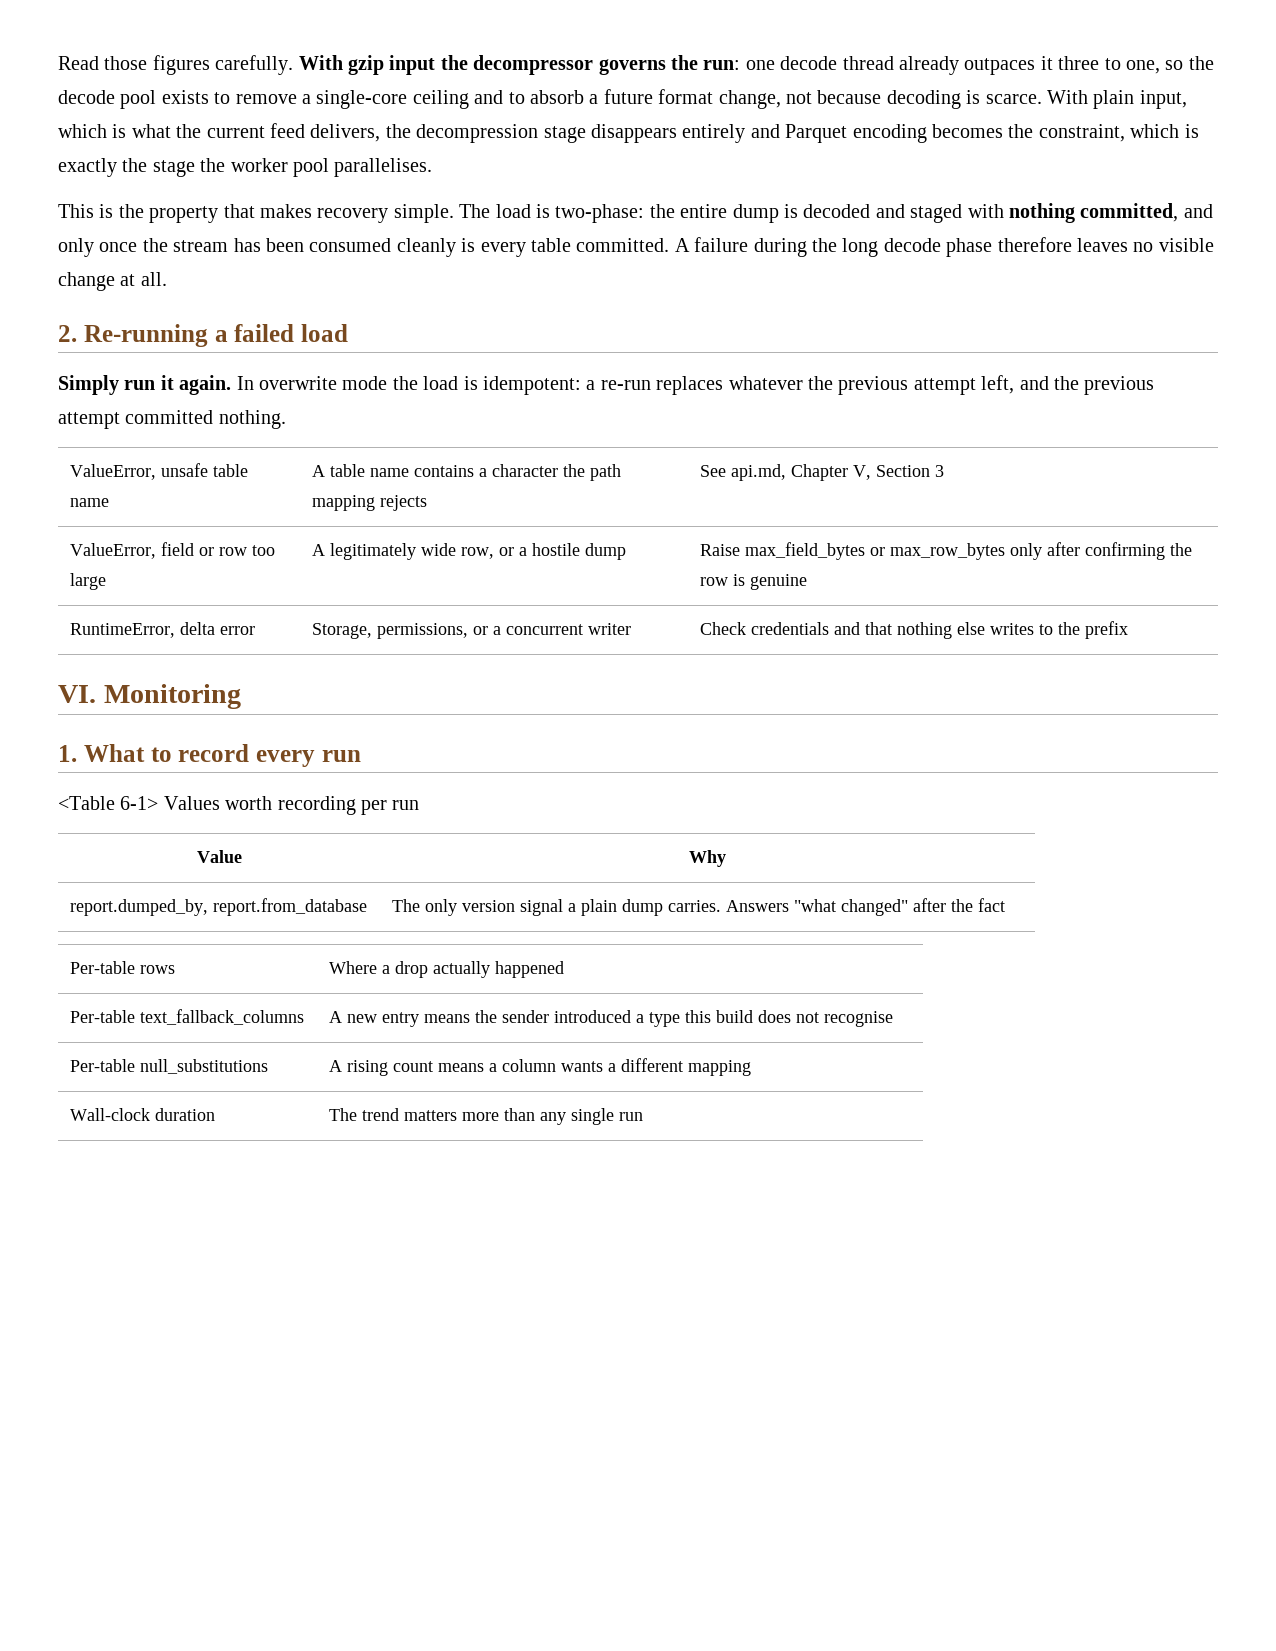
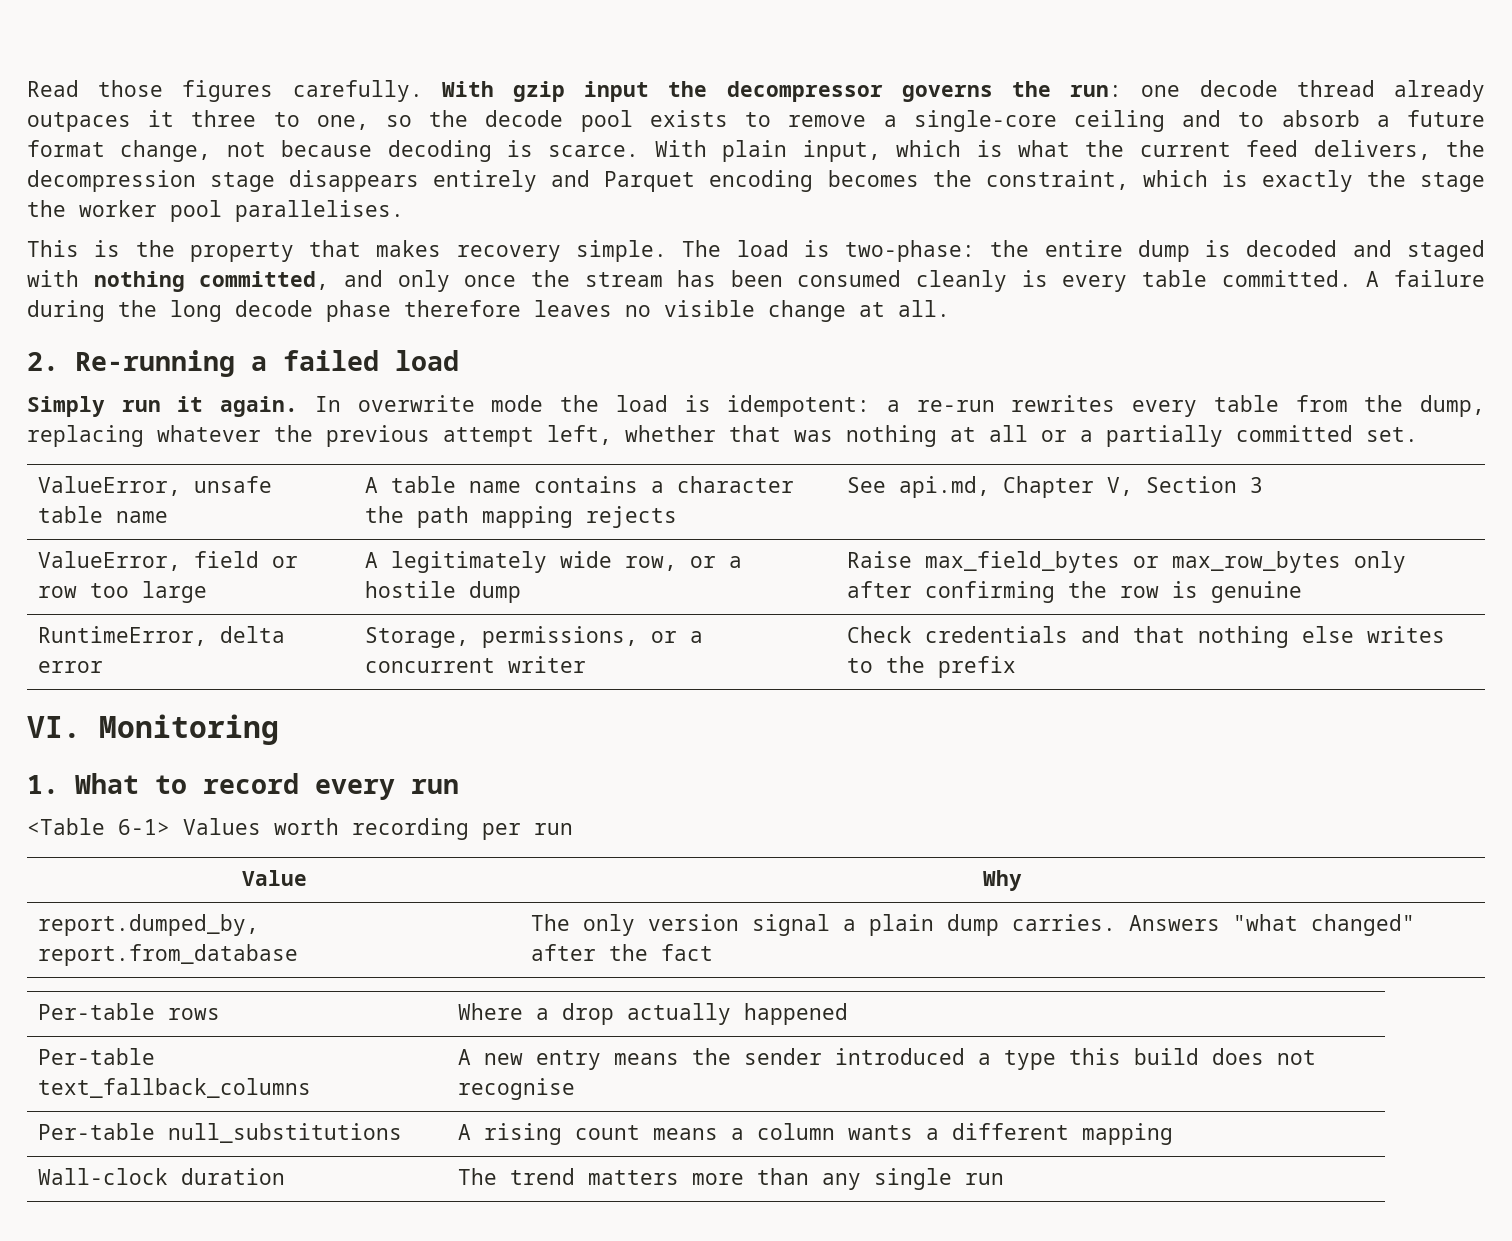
[656,376,724,395] replaces -> [1011,395,1485,417] [27,425,144,447] rewrites every table from the dump, replacing
[1019,376,1155,395] [58,410,286,429] and the previous attempt committed nothing. -> [625,425,1418,447] whether that was nothing at all or a partially committed set.

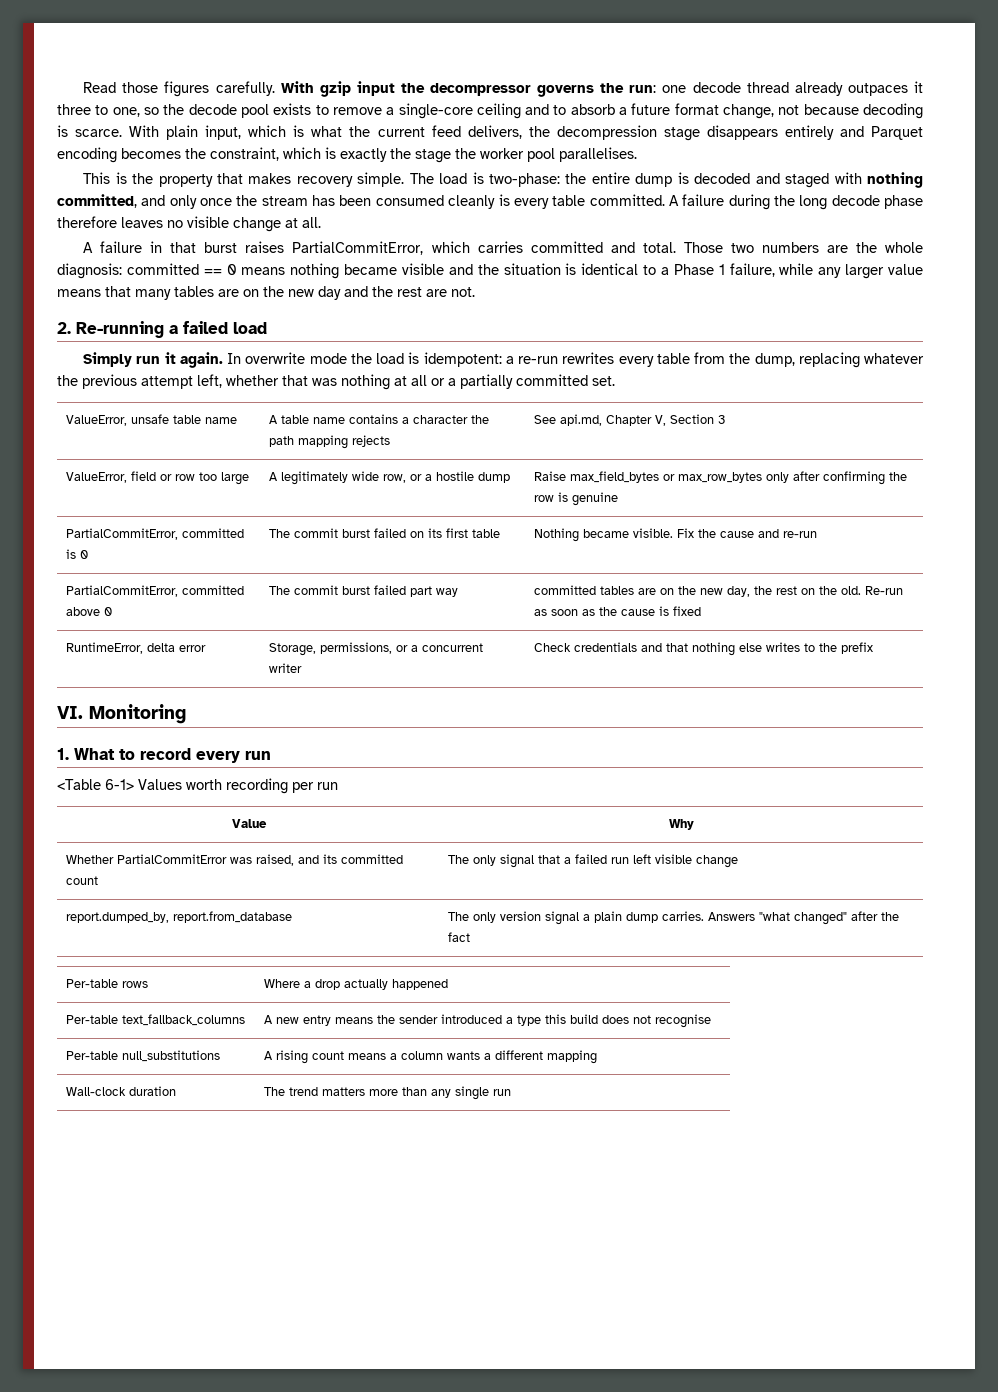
(950, 308) none -> [83,241,924,255] [57,263,924,279] [57,286,475,300] // A failure in that burst raises PartialCommitError, which carries committed and total. Those two numbers are the whole diagnosis: committed == 0 means nothing became visible and the situation is identical to a Phase 1 failure, while any larger value means that many tables are on the new day and the rest are not.
(1302, 592) none -> [66,528,245,540] [66,549,89,559] [269,528,501,538] [534,528,818,542] [66,585,245,597] [66,607,113,616] [269,585,459,597] [534,585,904,597] [534,606,702,616] // PartialCommitError, committed is 0 | The commit burst failed on its first table | Nothing became visible. Fix the cause and re-run // PartialCommitError, committed above 0 | The commit burst failed part way | committed tables are on the new day, the rest on the old. Re-run as soon as the cause is fixed
(1022, 880) none -> [66,854,404,866] [66,876,99,885] [448,854,739,868] // Whether PartialCommitError was raised, and its committed count | The only signal that a failed run left visible change

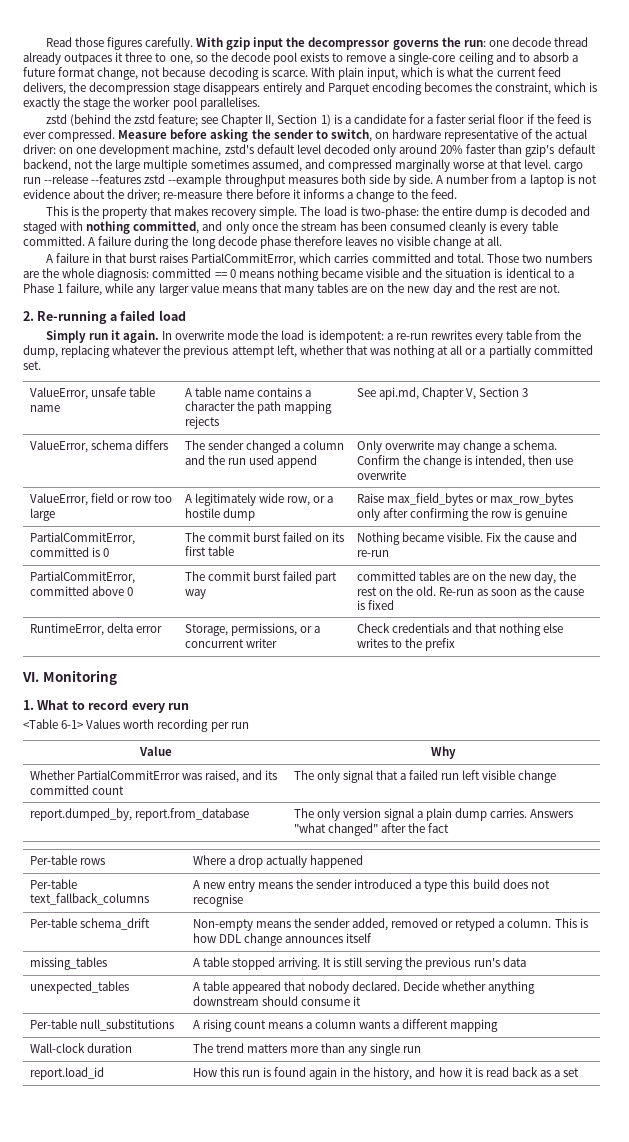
(637, 154) none -> [45,114,591,127] [23,129,588,142] [23,144,596,157] [23,159,584,172] [23,174,597,187] [23,189,458,202] // zstd (behind the zstd feature; see Chapter II, Section 1) is a candidate for a faster serial floor if the feed is ever compressed. Measure before asking the sender to switch, on hardware representative of the actual driver: on one development machine, zstd's default level decoded only around 20% faster than gzip's default backend, not the large multiple sometimes assumed, and compressed marginally worse at that level. cargo run --release --features zstd --example throughput measures both side by side. A number from a laptop is not evidence about the driver; re-measure there before it informs a change to the feed.
(726, 419) none -> [29,440,168,453] [184,440,344,453] [184,455,317,468] [356,440,558,453] [356,455,574,468] [356,470,406,480] // ValueError, schema differs | The sender changed a column and the run used append | Only overwrite may change a schema. Confirm the change is intended, then use overwrite
(712, 1021) none -> [29,918,150,930] [192,918,588,931] [192,933,372,946] [29,957,107,970] [192,957,526,970] [29,981,129,994] [192,981,536,994] [192,996,361,1006] // Per-table schema_drift | Non-empty means the sender added, removed or retyped a column. This is how DDL change announces itself // missing_tables | A table stopped arriving. It is still serving the previous run's data // unexpected_tables | A table appeared that nobody declared. Decide whether anything downstream should consume it
(512, 1092) none -> [29,1067,104,1080] [192,1067,580,1080] // report.load_id | How this run is found again in the history, and how it is read back as a set

